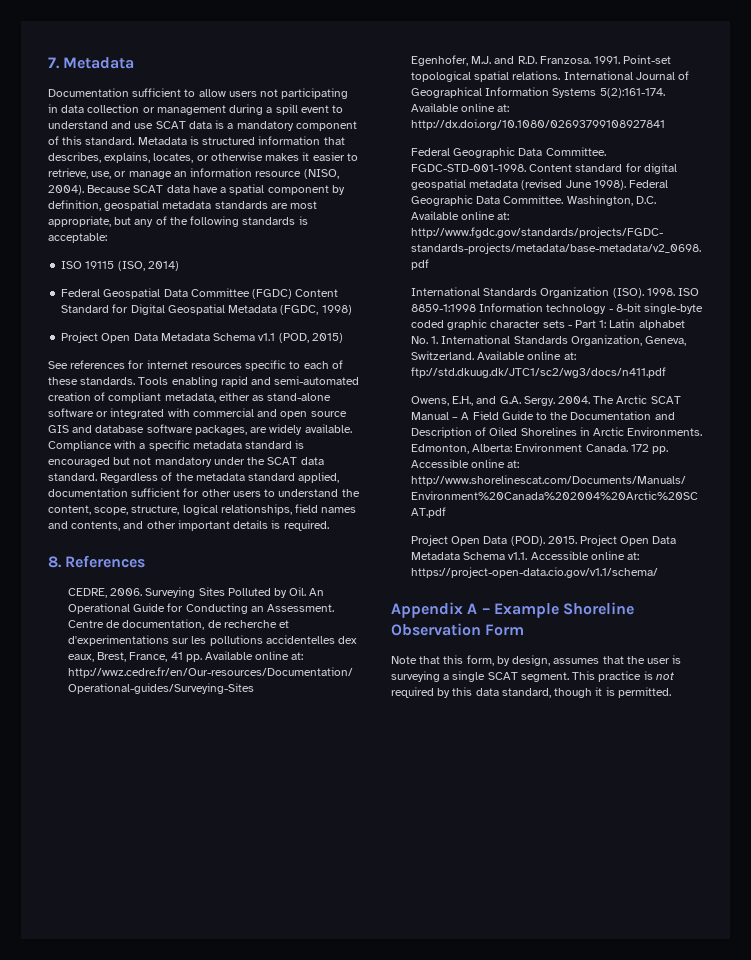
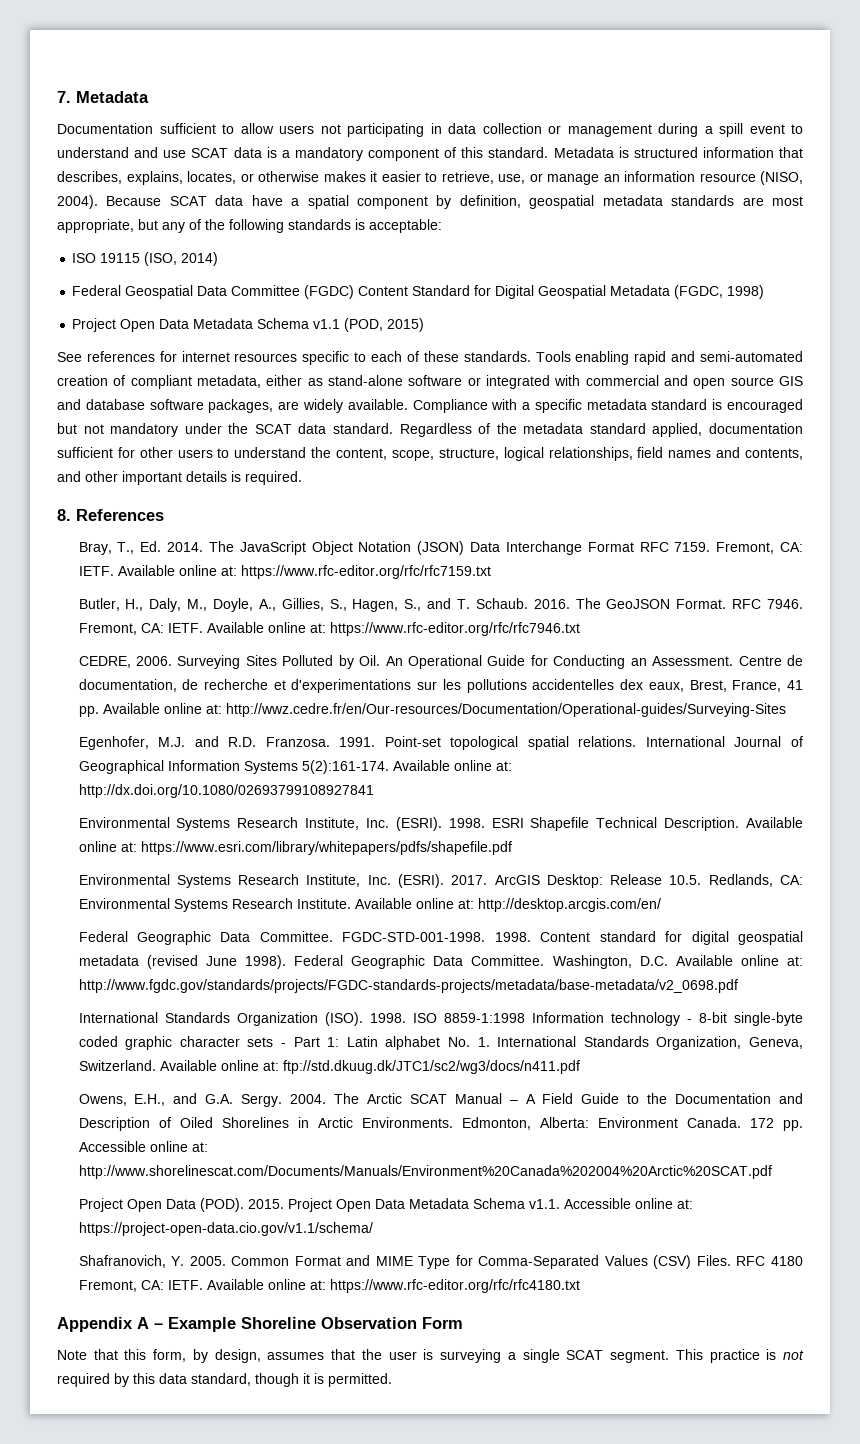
(146, 561) none -> [78,541,804,555] [78,565,491,579] [78,598,804,612] [78,622,580,636] // Bray, T., Ed. 2014. The JavaScript Object Notation (JSON) Data Interchange Format RFC 7159. Fremont, CA: IETF. Available online at: https://www.rfc-editor.org/rfc/rfc7159.txt // Butler, H., Daly, M., Doyle, A., Gillies, S., Hagen, S., and T. Schaub. 2016. The GeoJSON Format. RFC 7946. Fremont, CA: IETF. Available online at: https://www.rfc-editor.org/rfc/rfc7946.txt
(665, 124) none -> [78,817,804,831] [78,841,512,855] [78,874,803,888] [78,898,661,912] // Environmental Systems Research Institute, Inc. (ESRI). 1998. ESRI Shapefile Technical Description. Available online at: https://www.esri.com/library/whitepapers/pdfs/shapefile.pdf // Environmental Systems Research Institute, Inc. (ESRI). 2017. ArcGIS Desktop: Release 10.5. Redlands, CA: Environmental Systems Research Institute. Available online at: http://desktop.arcgis.com/en/
(526, 168) none -> [494,932,531,942] 1998.
(658, 572) none -> [78,1255,803,1269] [78,1279,580,1293] // Shafranovich, Y. 2005. Common Format and MIME Type for Comma-Separated Values (CSV) Files. RFC 4180 Fremont, CA: IETF. Available online at: https://www.rfc-editor.org/rfc/rfc4180.txt

